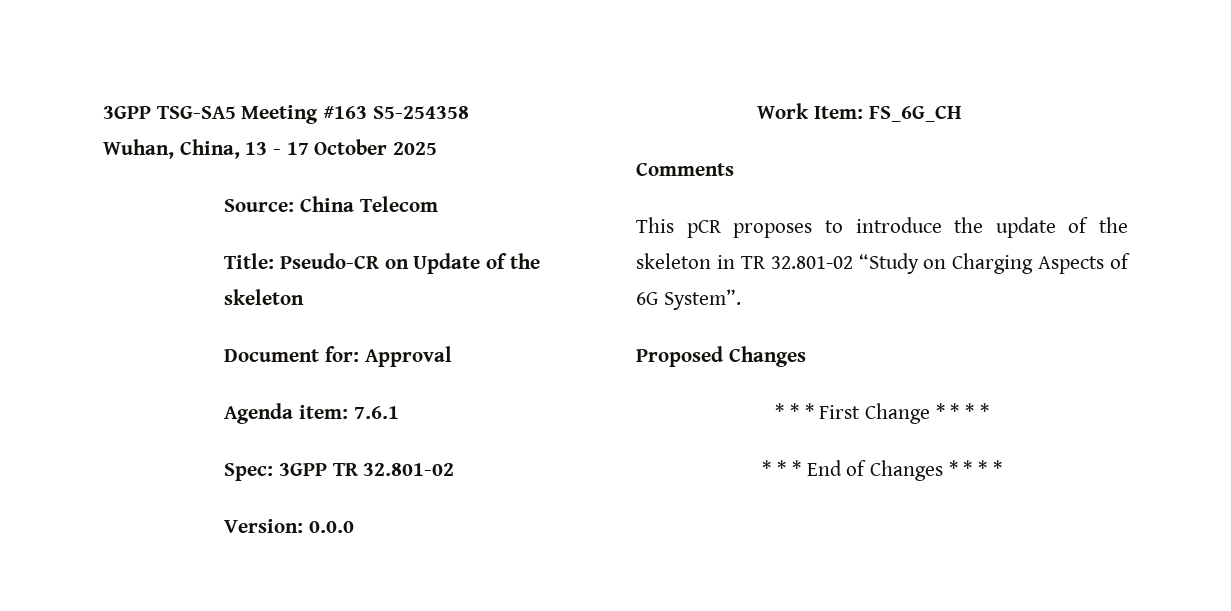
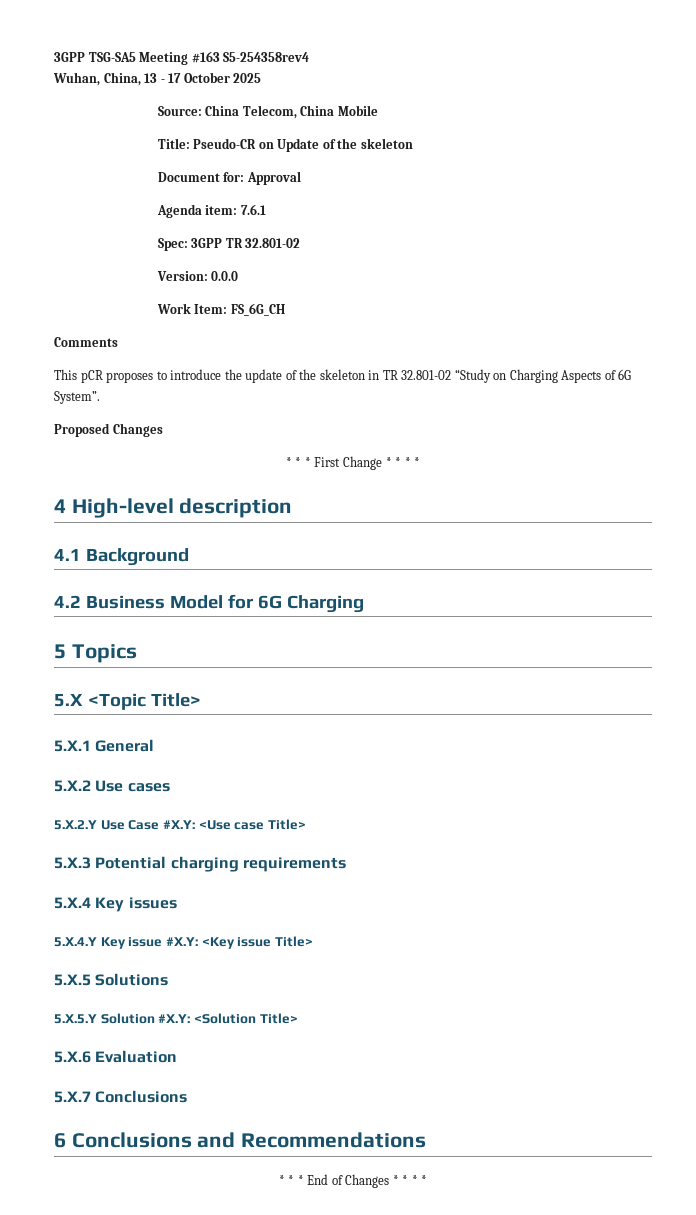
[372,106,469,119] S5-254358 -> [223,52,310,62] S5-254358rev4
[359,196,438,212] Telecom -> [242,105,378,119] Telecom, China Mobile
(989, 411) none -> [54,498,293,518] [54,548,189,566] [54,594,364,613] [54,644,137,663] [54,693,201,710] [54,739,155,752] [54,780,170,792] [54,819,306,830] [54,856,346,872] [54,897,177,912] [54,936,313,949] [54,973,169,986] [54,1013,298,1024] [54,1050,178,1063] [54,1090,188,1103] [54,1132,427,1148] // 4 High-level description // 4.1 Background // 4.2 Business Model for 6G Charging // 5 Topics // 5.X <Topic Title> // 5.X.1 General // 5.X.2 Use cases // 5.X.2.Y Use Case #X.Y: <Use case Title> // 5.X.3 Potential charging requirements // 5.X.4 Key issues // 5.X.4.Y Key issue #X.Y: <Key issue Title> // 5.X.5 Solutions // 5.X.5.Y Solution #X.Y: <Solution Title> // 5.X.6 Evaluation // 5.X.7 Conclusions // 6 Conclusions and Recommendations

